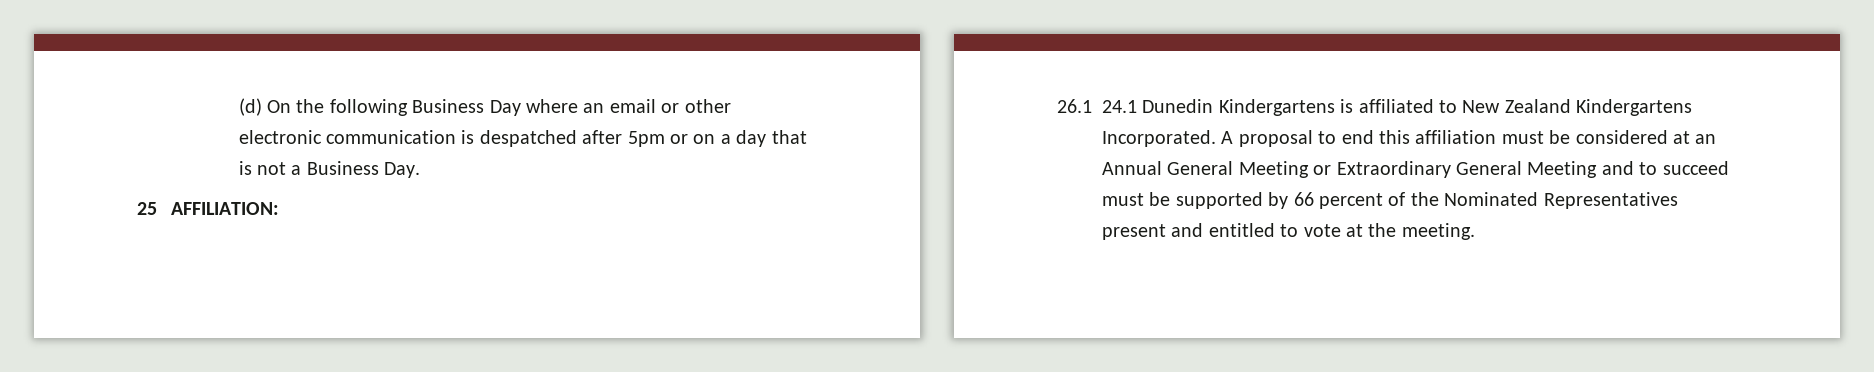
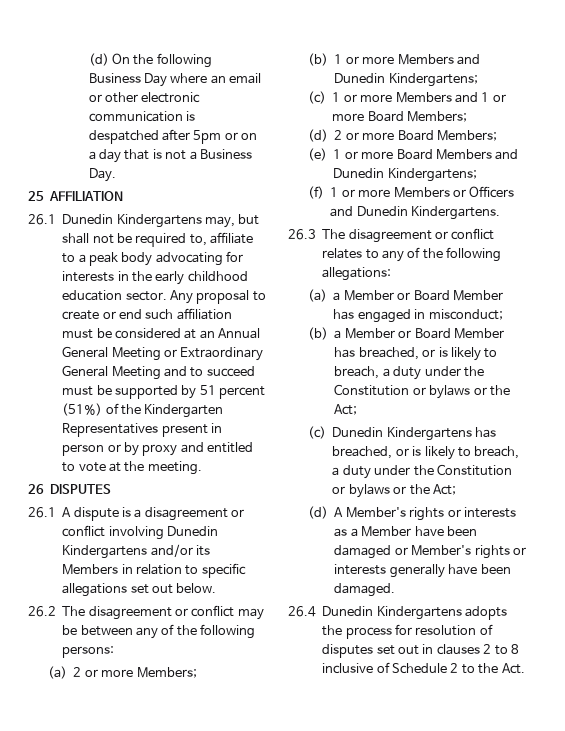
[170,202,279,215] [1057,99,1693,116] [1102,130,1410,147] AFFILIATION: // 26.1 24.1 Dunedin Kindergartens is affiliated to New Zealand Kindergartens Incorporated. A proposal to end this -> [49,191,124,201] [28,214,260,228] [62,232,254,247] [62,251,244,266] [62,271,248,285] [62,290,266,304] [62,309,174,320] AFFILIATION // 26.1 Dunedin Kindergartens may, but shall not be required to, affiliate to a peak body advocating for interests in the early childhood education sector. Any proposal to create or end such
[1293,192,1539,209] 66 percent of the Nominated -> [199,385,266,399] [62,403,224,418] 51 percent (51%) of the Kindergarten
(1166, 232) none -> [211,423,222,433] [62,442,178,456] in person or by proxy
(1475, 231) none -> [28,484,112,494] [28,507,245,521] [62,525,218,540] [62,544,210,559] [62,563,246,578] [62,583,217,597] [28,605,264,620] [62,624,256,639] [62,646,115,658] [48,666,197,679] [308,53,480,66] [334,73,478,87] [308,91,506,104] [332,111,468,122] [308,129,497,142] [308,148,519,161] [333,168,477,182] [308,186,515,199] [330,206,501,220] [288,228,495,243] [322,247,502,262] [322,267,392,281] [308,289,503,302] [333,309,503,323] [308,327,504,340] [334,347,498,361] [334,366,484,380] [334,384,510,399] [334,404,358,415] [308,426,497,441] [332,446,520,460] [332,464,512,479] [332,484,456,498] [308,506,516,521] [334,526,477,537] [334,545,526,559] [334,564,511,578] [334,583,396,597] [288,606,507,620] [322,624,493,639] [322,644,519,658] [322,662,525,674] // 26 DISPUTES // 26.1 A dispute is a disagreement or conflict involving Dunedin Kindergartens and/or its Members in relation to specific allegations set out below. // 26.2 The disagreement or conflict may be between any of the following persons: // (a) 2 or more Members; // (b) 1 or more Members and Dunedin Kindergartens; // (c) 1 or more Members and 1 or more Board Members; // (d) 2 or more Board Members; // (e) 1 or more Board Members and Dunedin Kindergartens; // (f) 1 or more Members or Officers and Dunedin Kindergartens. // 26.3 The disagreement or conflict relates to any of the following allegations: // (a) a Member or Board Member has engaged in misconduct; // (b) a Member or Board Member has breached, or is likely to breach, a duty under the Constitution or bylaws or the Act; // (c) Dunedin Kindergartens has breached, or is likely to breach, a duty under the Constitution or bylaws or the Act; // (d) A Member's rights or interests as a Member have been damaged or Member's rights or interests generally have been damaged. // 26.4 Dunedin Kindergartens adopts the process for resolution of disputes set out in clauses 2 to 8 inclusive of Schedule 2 to the Act.

